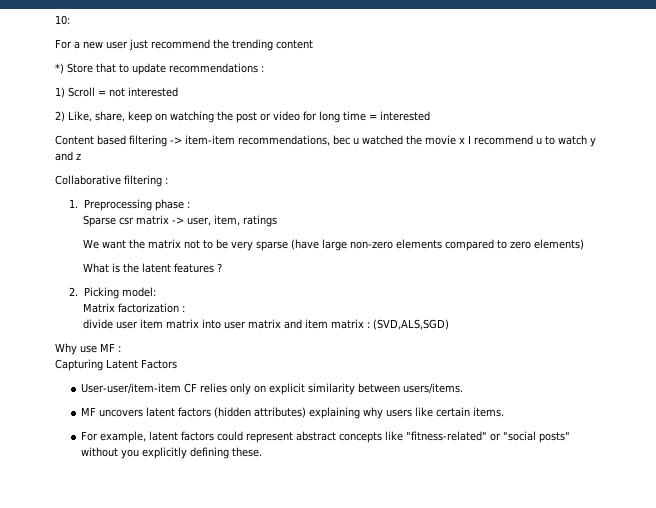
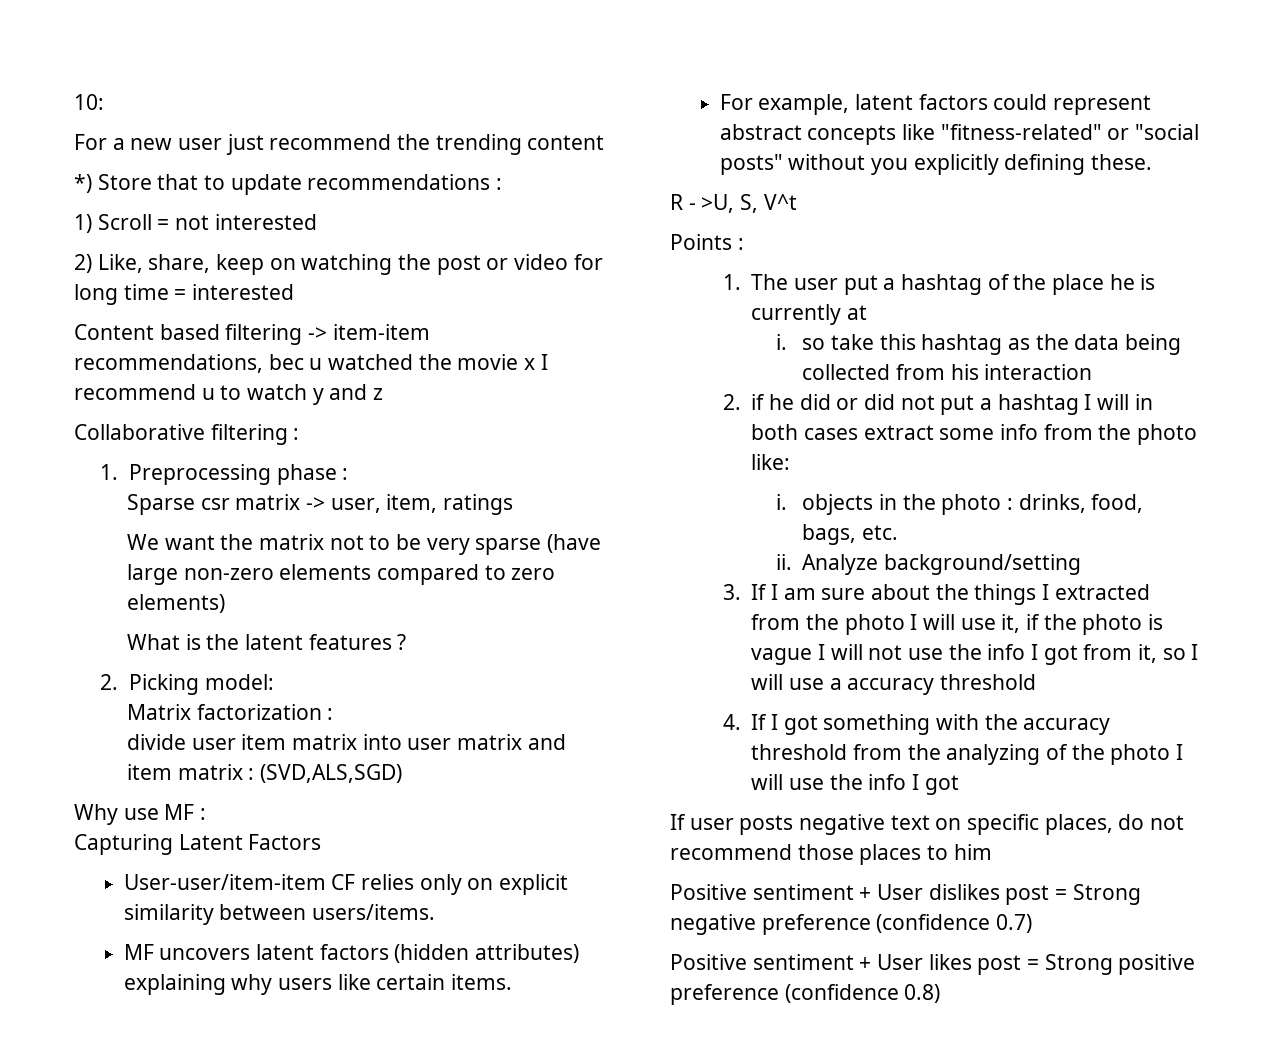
(263, 452) none -> [670,194,797,213] [670,234,744,250] [722,274,1156,295] [751,304,868,325] [775,334,1182,355] [802,364,1093,380] [722,394,1153,415] [751,424,1198,445] [751,454,791,470] [775,494,1144,515] [802,524,899,545] [775,554,1082,575] [722,584,1150,605] [751,614,1164,635] [751,644,1199,665] [751,674,1037,695] [722,714,1111,735] [751,744,1184,765] [751,774,959,795] [670,814,1185,835] [670,844,992,865] [670,884,1141,905] [670,914,1033,935] [670,954,1196,975] [670,984,941,1005] // R - >U, S, V^t // Points : // 1. The user put a hashtag of the place he is currently at // i. so take this hashtag as the data being collected from his interaction // 2. if he did or did not put a hashtag I will in both cases extract some info from the photo like: // i. objects in the photo : drinks, food, bags, etc. // ii. Analyze background/setting // 3. If I am sure about the things I extracted from the photo I will use it, if the photo is vague I will not use the info I got from it, so I will use a accuracy threshold // 4. If I got something with the accuracy threshold from the analyzing of the photo I will use the info I got // If user posts negative text on specific places, do not recommend those places to him // Positive sentiment + User dislikes post = Strong negative preference (confidence 0.7) // Positive sentiment + User likes post = Strong positive preference (confidence 0.8)

